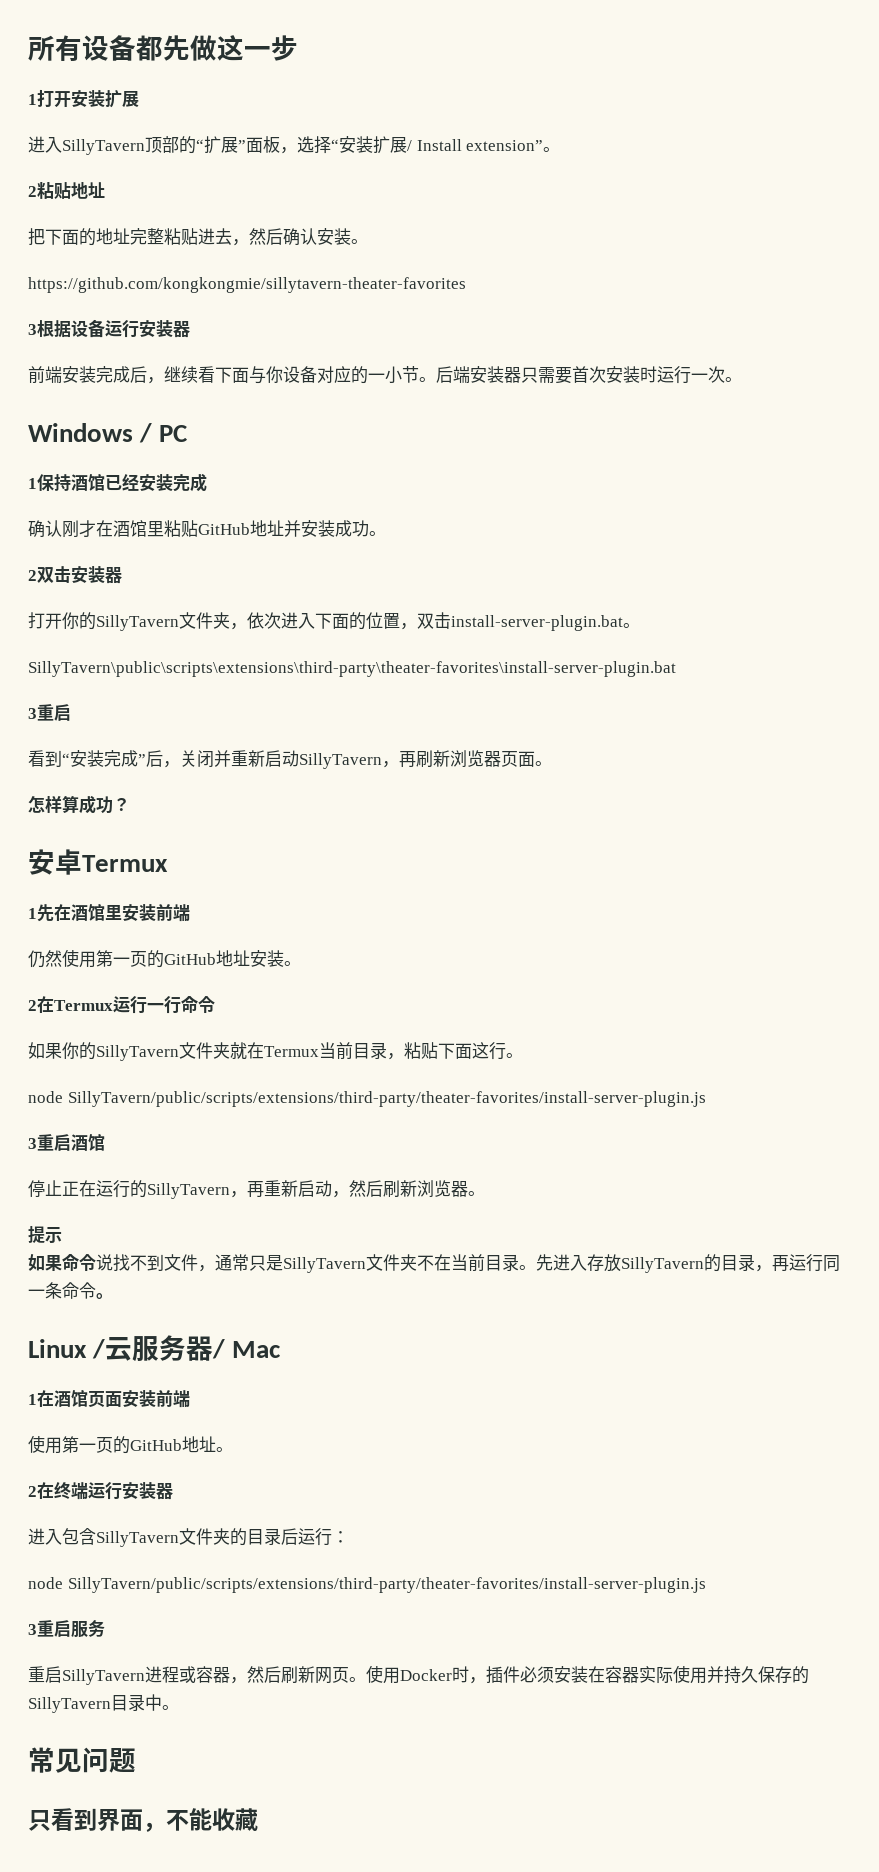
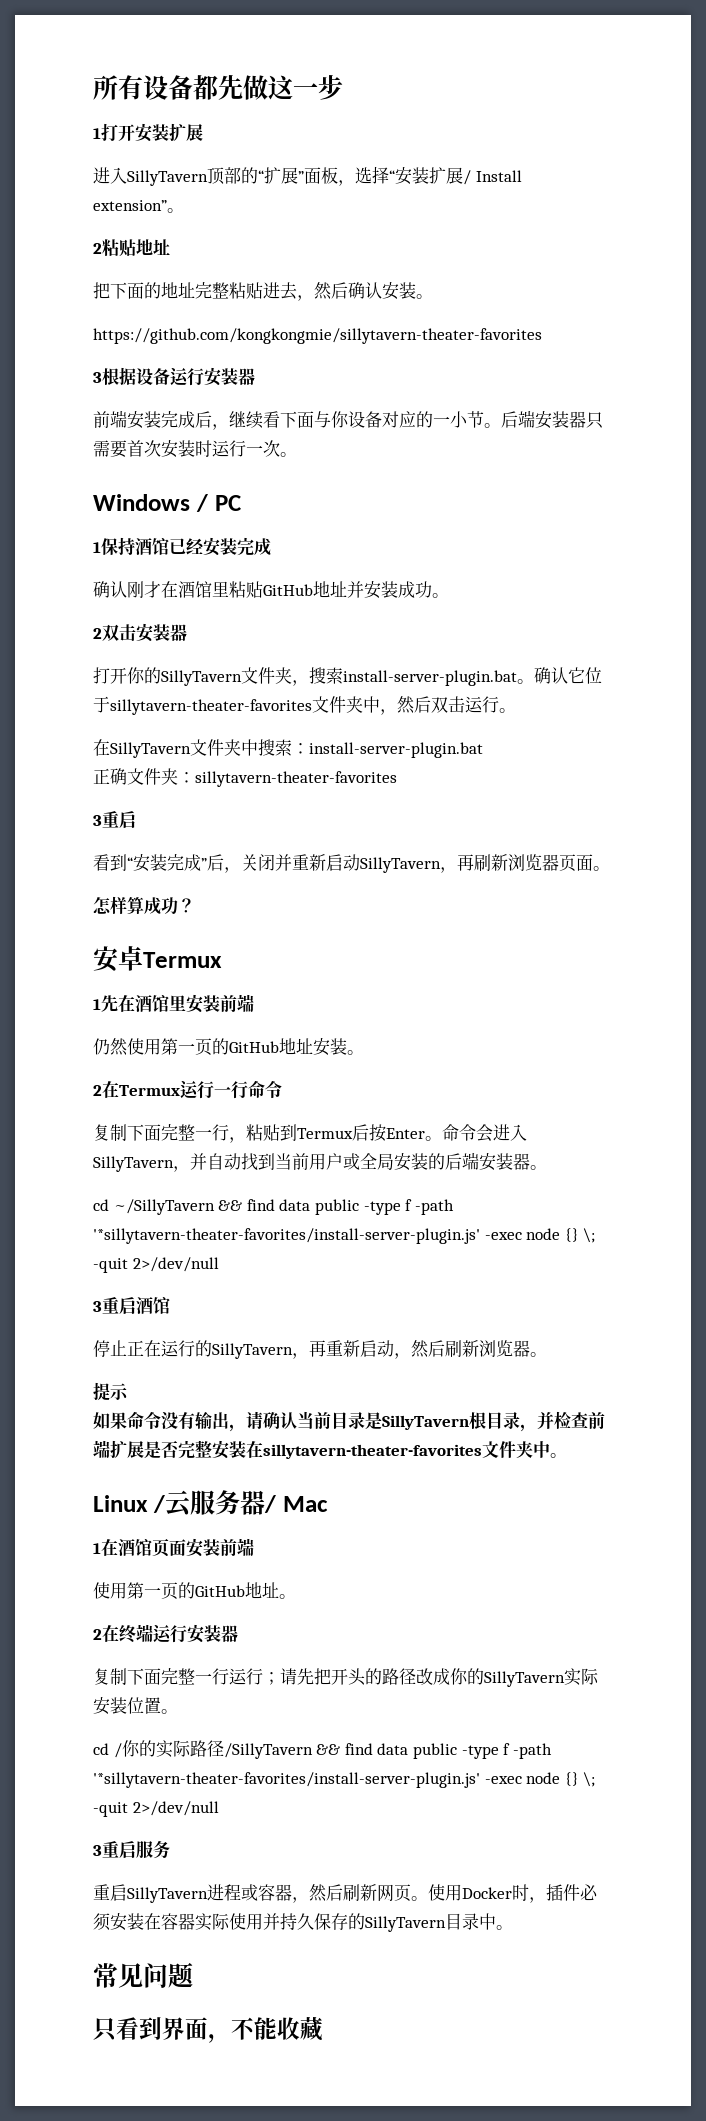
[247,612,640,631] [28,661,676,677] 依次进入下面的位置，双击install-server-plugin.bat。 // SillyTavern\public\scripts\extensions\third-party\theater-favorites\install-server-plugin.bat -> [309,667,602,686] [93,696,516,715] [93,739,483,758] [93,768,397,787] 搜索install-server-plugin.bat。确认它位于sillytavern-theater-favorites文件夹中，然后双击运行。 // 在SillyTavern文件夹中搜索：install-server-plugin.bat // 正确文件夹：sillytavern-theater-favorites
[28,1042,523,1061] [28,1091,706,1107] 如果你的SillyTavern文件夹就在Termux当前目录，粘贴下面这行。 // node SillyTavern/public/scripts/extensions/third-party/theater-favorites/install-server-plugin.js -> [93,1124,527,1143] [93,1152,547,1172] [93,1199,454,1215] [93,1228,596,1244] [93,1257,219,1273] 复制下面完整一行，粘贴到Termux后按Enter。命令会进入SillyTavern，并自动找到当前用户或全局安装的后端安装器。 // cd ~/SillyTavern && find data public -type f -path '*sillytavern-theater-favorites/install-server-plugin.js' -exec node {} \; -quit 2>/dev/null
[96,1254,840,1273] [28,1282,96,1299] 说找不到文件，通常只是SillyTavern文件夹不在当前目录。先进入存放SillyTavern的目录，再运行同一条命令 -> [161,1411,605,1432] [93,1440,550,1459] 没有输出，请确认当前目录是SillyTavern根目录，并检查前端扩展是否完整安装在sillytavern-theater-favorites文件夹中
[28,1528,349,1547] [28,1577,706,1593] 进入包含SillyTavern文件夹的目录后运行： // node SillyTavern/public/scripts/extensions/third-party/theater-favorites/install-server-plugin.js -> [93,1668,599,1687] [93,1697,178,1715] [93,1740,552,1759] [93,1772,596,1788] [93,1801,219,1817] 复制下面完整一行运行；请先把开头的路径改成你的SillyTavern实际安装位置。 // cd /你的实际路径/SillyTavern && find data public -type f -path '*sillytavern-theater-favorites/install-server-plugin.js' -exec node {} \; -quit 2>/dev/null

